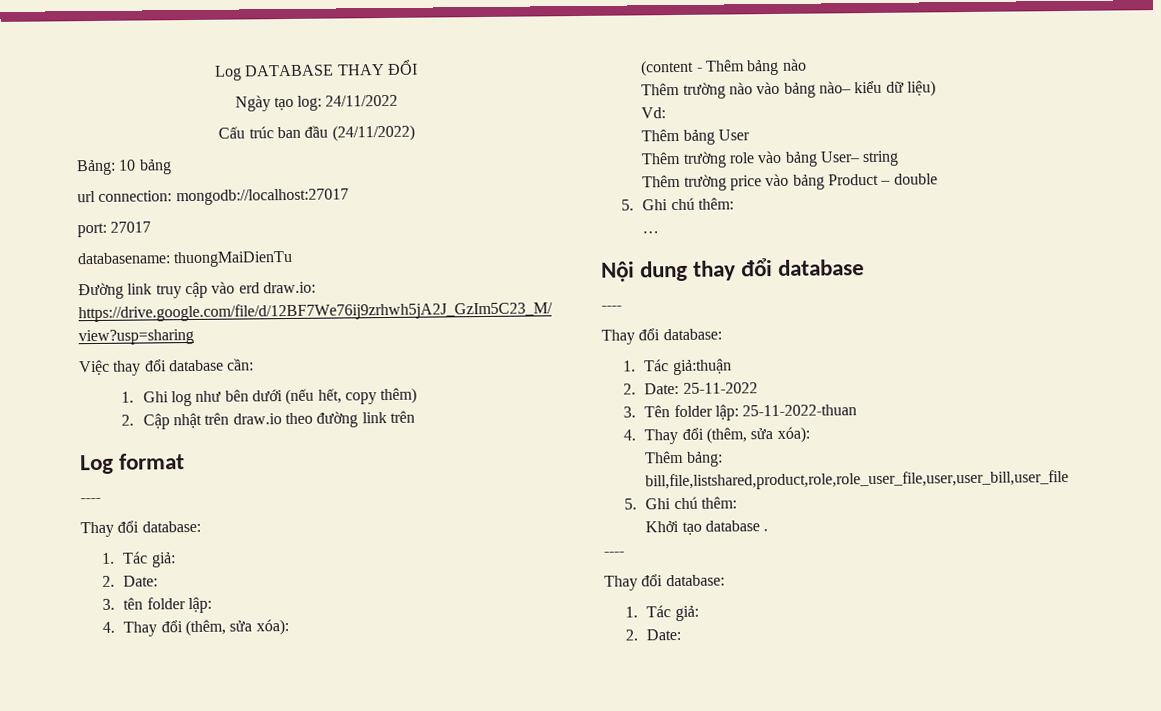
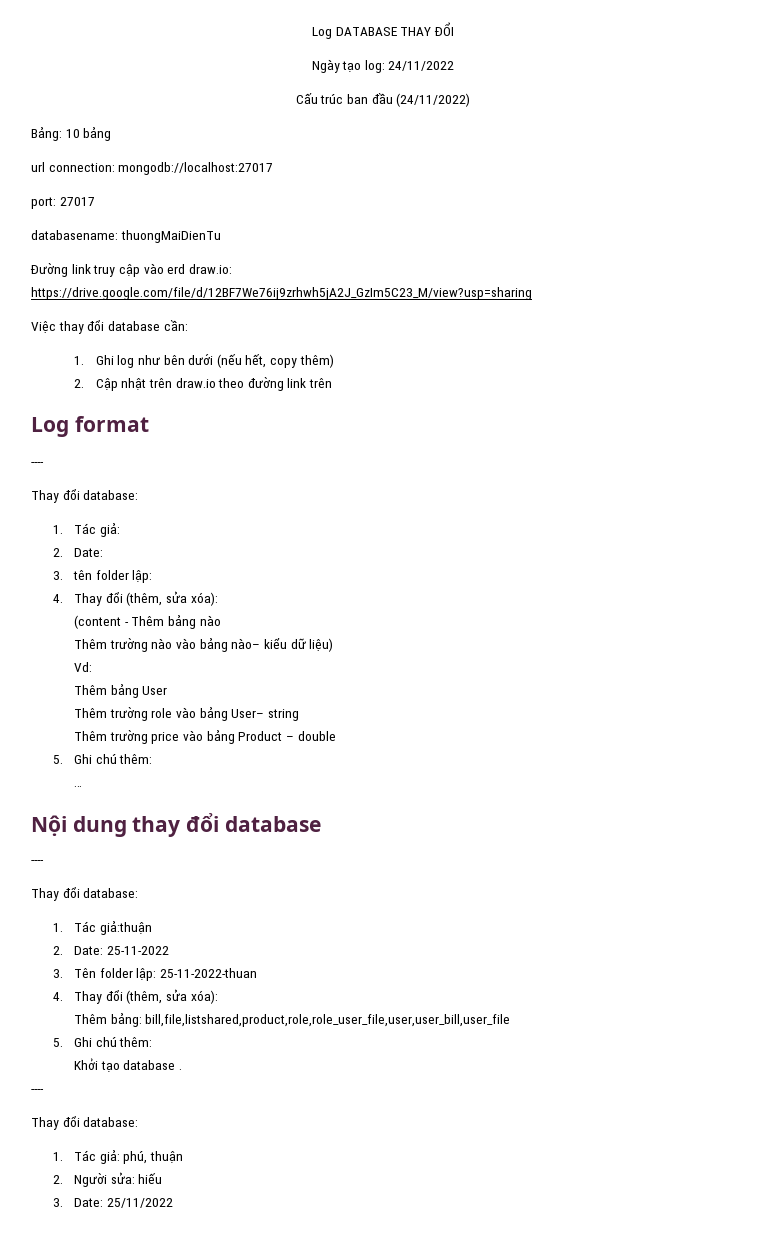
[625,628,682,641] // 2. Date: -> [123,1151,184,1164] [52,1172,163,1187] [52,1198,173,1208] phú, thuận // 2. Người sửa: hiếu // 3. Date: 25/11/2022

